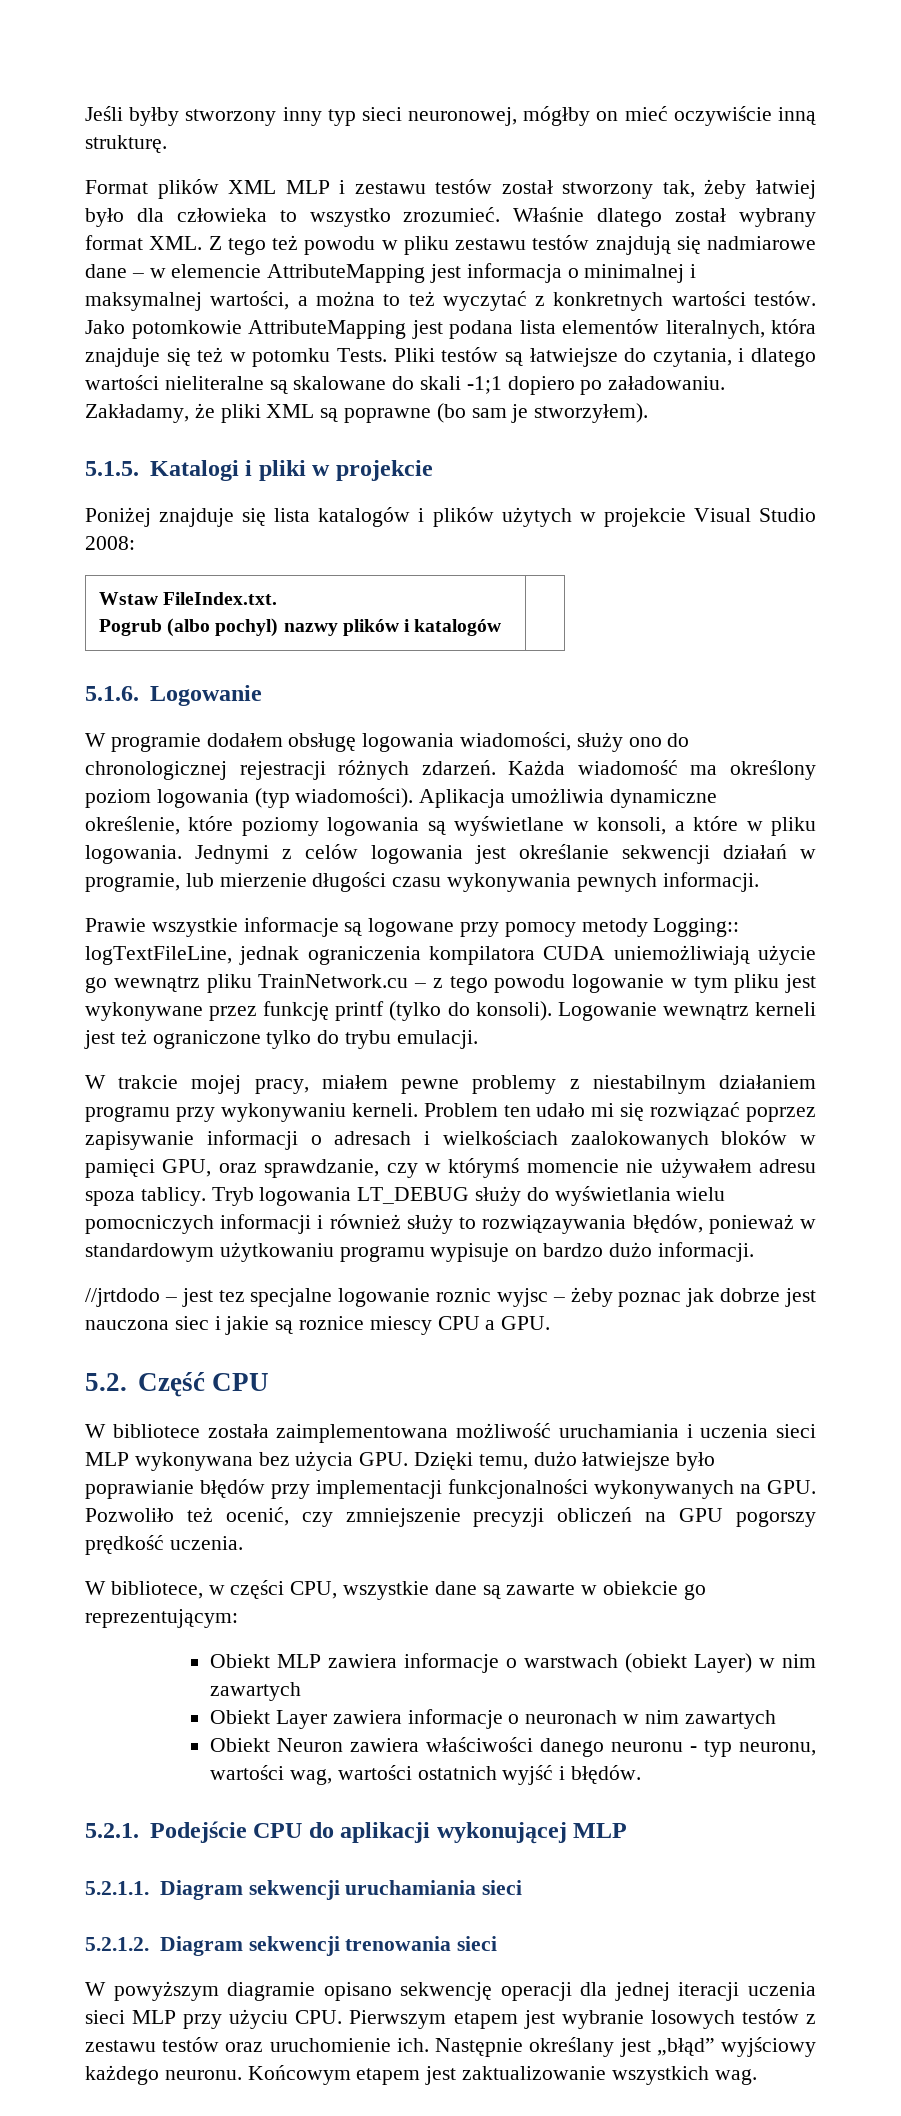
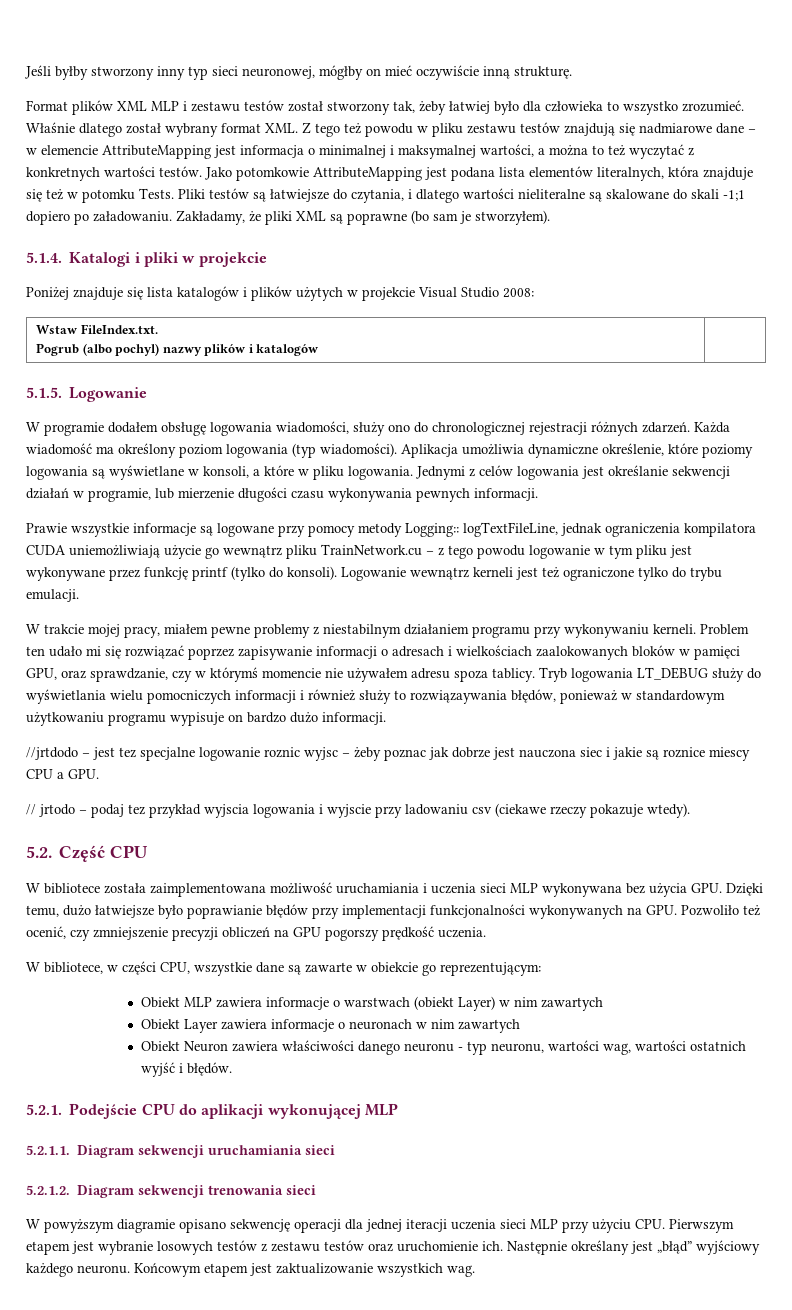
[85,461,139,476] 5.1.5. -> [26,252,62,263] 5.1.4.
[85,686,139,701] 5.1.6. -> [26,387,62,398] 5.1.5.
(551, 1323) none -> [26,803,690,818] // // jrtodo – podaj tez przykład wyjscia logowania i wyjscie przy ladowaniu csv (ciekawe rzeczy pokazuje wtedy).

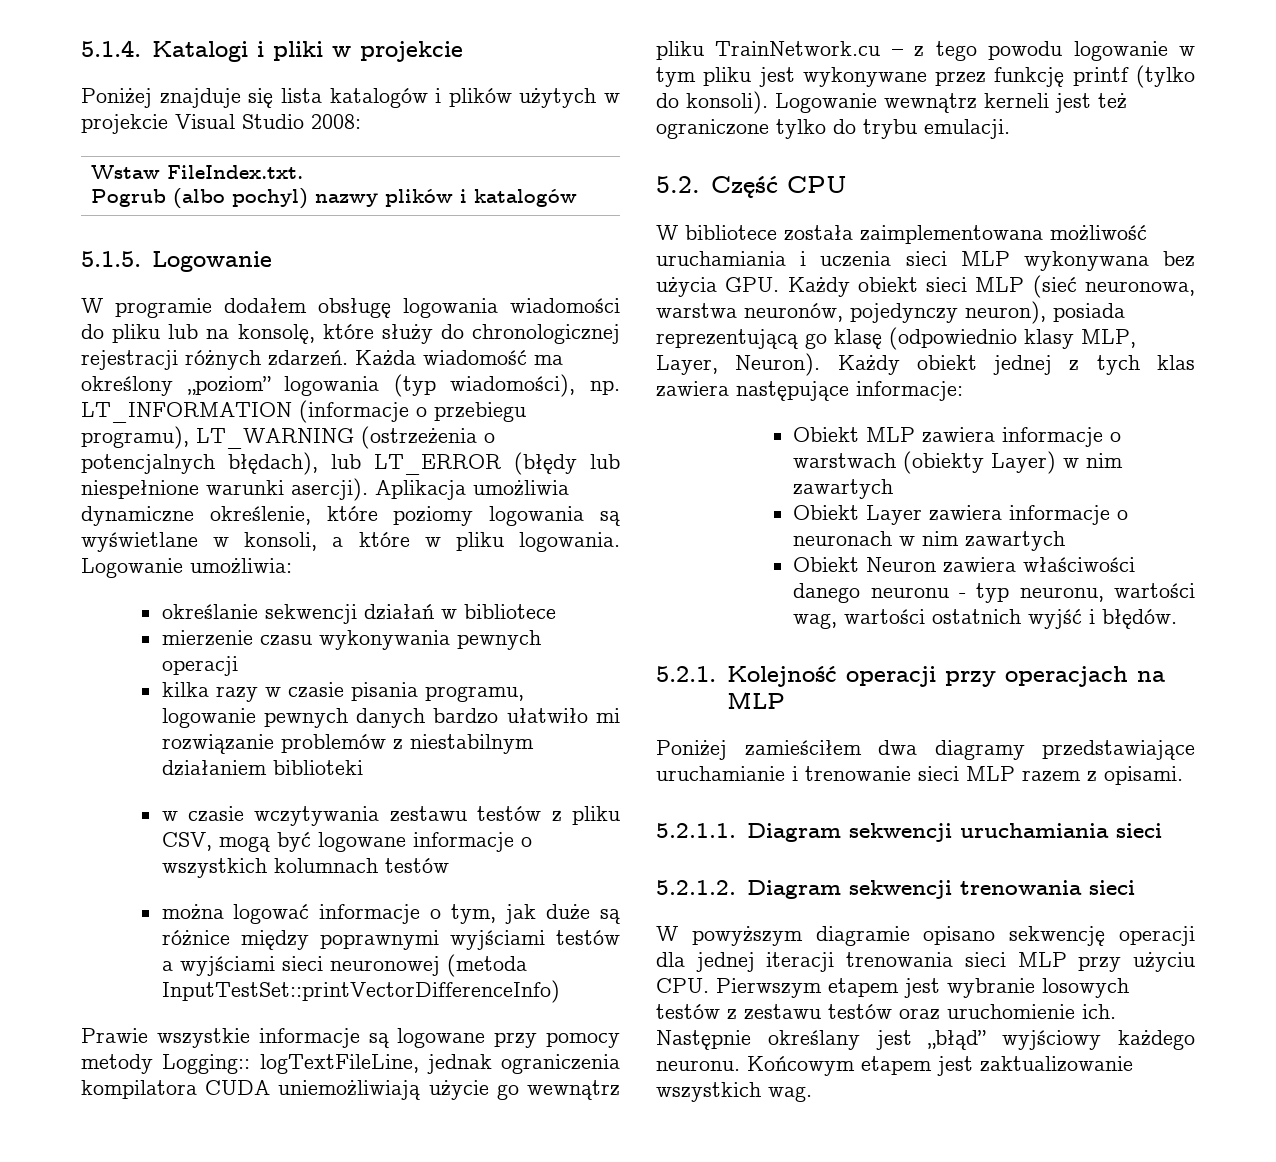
[25,65,572,80] [26,100,744,115] [26,122,756,137] [26,144,694,159] [26,166,753,181] [26,188,745,203] [26,210,550,225] Jeśli byłby stworzony inny typ sieci neuronowej, mógłby on mieć oczywiście inną strukturę. // Format plików XML MLP i zestawu testów został stworzony tak, żeby łatwiej było dla człowieka to wszystko zrozumieć. Właśnie dlatego został wybrany format XML. Z tego też powodu w pliku zestawu testów znajdują się nadmiarowe dane – w elemencie AttributeMapping jest informacja o minimalnej i maksymalnej wartości, a można to też wyczytać z konkretnych wartości testów. Jako potomkowie AttributeMapping jest podana lista elementów literalnych, która znajduje się też w potomku Tests. Pliki testów są łatwiejsze do czytania, i dlatego wartości nieliteralne są skalowane do skali -1;1 dopiero po załadowaniu. Zakładamy, że pliki XML są poprawne (bo sam je stworzyłem). // -> (81, 48) none
[276,421,410,436] wiadomości, służy ono -> [510,298,620,313] [81,324,433,344] wiadomości do pliku lub na konsolę, które służy
[179,444,223,458] poziom -> [187,376,271,395] „poziom”
[320,443,397,457] wiadomości). -> [450,374,620,397] [81,400,526,423] [81,426,495,449] [81,452,620,475] [81,478,368,501] wiadomości), np. LT_INFORMATION (informacje o przebiegu programu), LT_WARNING (ostrzeżenia o potencjalnych błędach), lub LT_ERROR (błędy lub niespełnione warunki asercji).
[416,465,730,480] [26,487,538,502] Jednymi z celów logowania jest określanie sekwencji działań w programie, lub mierzenie długości czasu wykonywania pewnych informacji. -> [81,558,292,578] [161,604,556,624] [161,630,541,650] [161,656,238,676] [161,682,524,702] [161,708,620,728] [161,734,534,754] [161,760,363,776] [161,806,620,826] [161,832,532,852] [161,858,449,878] [161,904,621,924] [161,930,620,950] [161,954,527,977] [161,980,560,1003] Logowanie umożliwia: // określanie sekwencji działań w bibliotece // mierzenie czasu wykonywania pewnych operacji // kilka razy w czasie pisania programu, logowanie pewnych danych bardzo ułatwiło mi rozwiązanie problemów z niestabilnym działaniem biblioteki // w czasie wczytywania zestawu testów z pliku CSV, mogą być logowane informacje o wszystkich kolumnach testów // można logować informacje o tym, jak duże są różnice między poprawnymi wyjściami testów a wyjściami sieci neuronowej (metoda InputTestSet::printVectorDifferenceInfo)
[26,624,749,638] [26,645,740,660] [26,667,761,682] [26,689,725,704] [26,712,386,726] [26,747,750,761] [26,769,99,779] [26,803,690,818] // W trakcie mojej pracy, miałem pewne problemy z niestabilnym działaniem programu przy wykonywaniu kerneli. Problem ten udało mi się rozwiązać poprzez zapisywanie informacji o adresach i wielkościach zaalokowanych bloków w pamięci GPU, oraz sprawdzanie, czy w którymś momencie nie używałem adresu spoza tablicy. Tryb logowania LT_DEBUG służy do wyświetlania wielu pomocniczych informacji i również służy to rozwiązaywania błędów, ponieważ w standardowym użytkowaniu programu wypisuje on bardzo dużo informacji. // //jrtdodo – jest tez specjalne logowanie roznic wyjsc – żeby poznac jak dobrze jest nauczona siec i jakie są roznice miescy CPU a GPU. // // jrtodo – podaj tez przykład wyjscia logowania i wyjscie przy ladowaniu csv (ciekawe rzeczy pokazuje wtedy). -> (1010, 129) none
[726,883,763,896] [26,904,760,919] [26,926,486,941] [26,961,541,976] Dzięki temu, dużo łatwiejsze było poprawianie błędów przy implementacji funkcjonalności wykonywanych na GPU. Pozwoliło też ocenić, czy zmniejszenie precyzji obliczeń na GPU pogorszy prędkość uczenia. // W bibliotece, w części CPU, wszystkie dane są zawarte w obiekcie go reprezentującym: -> [787,275,1195,298] [656,301,1125,324] [656,327,1136,350] [656,353,1195,376] [656,381,963,401] Każdy obiekt sieci MLP (sieć neuronowa, warstwa neuronów, pojedynczy neuron), posiada reprezentującą go klasę (odpowiednio klasy MLP, Layer, Neuron). Każdy obiekt jednej z tych klas zawiera następujące informacje:
[414,996,455,1010] (obiekt -> [903,451,985,474] (obiekty
[69,1103,398,1119] Podejście CPU do aplikacji wykonującej MLP -> [726,666,1165,687] [726,692,785,709] [656,740,1195,760] [656,766,1183,785] Kolejność operacji przy operacjach na MLP // Poniżej zamieściłem dwa diagramy przedstawiające uruchamianie i trenowanie sieci MLP razem z opisami.
[451,1219,496,1230] uczenia -> [846,952,954,967] trenowania

